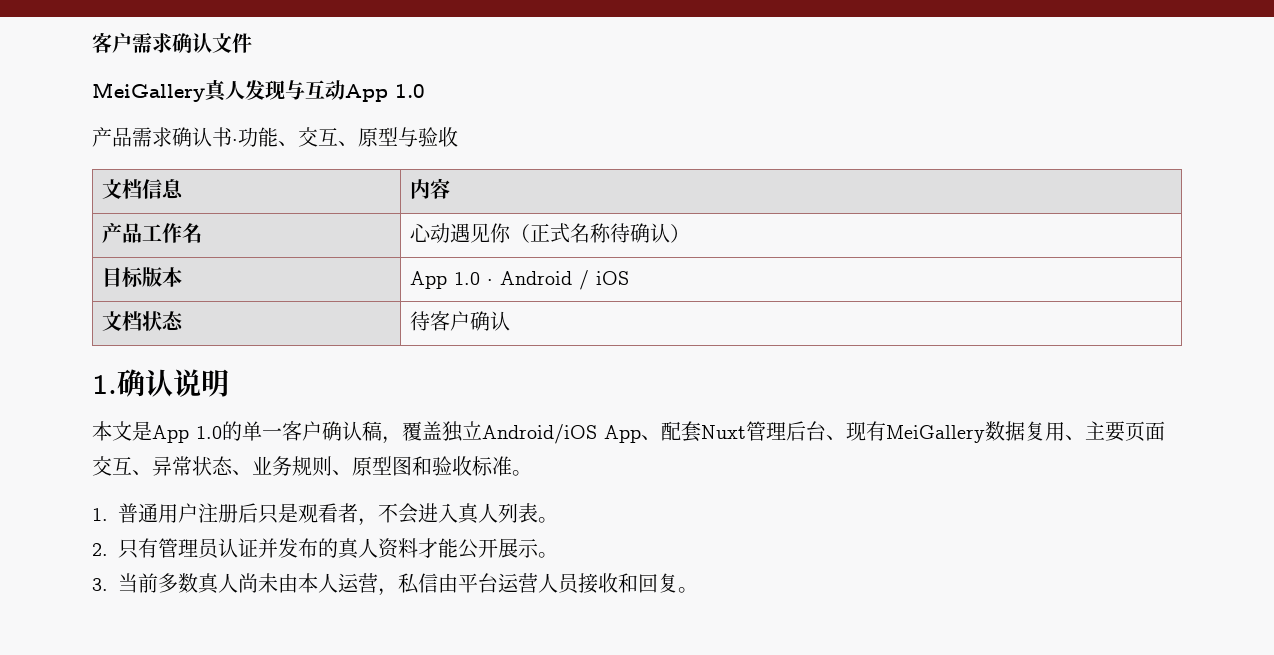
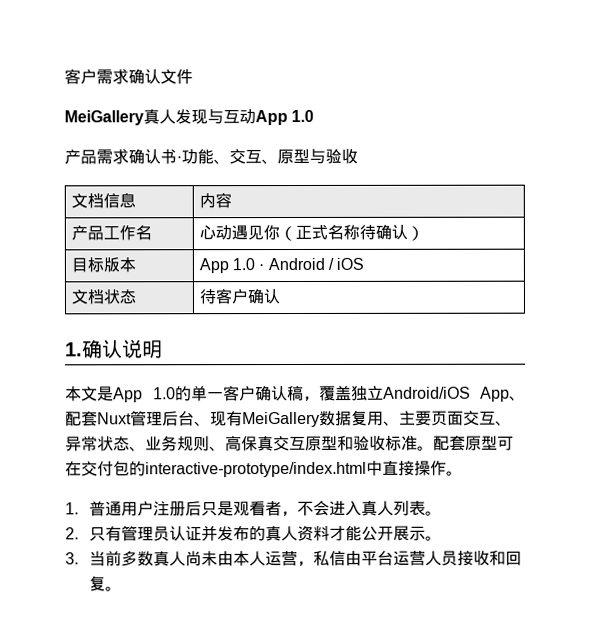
[352,456,412,476] 原型图 -> [225,435,338,452] 高保真交互原型
(532, 473) none -> [433,435,514,451] [65,460,463,478] 配套原型可在交付包的interactive-prototype/index.html中直接操作。

